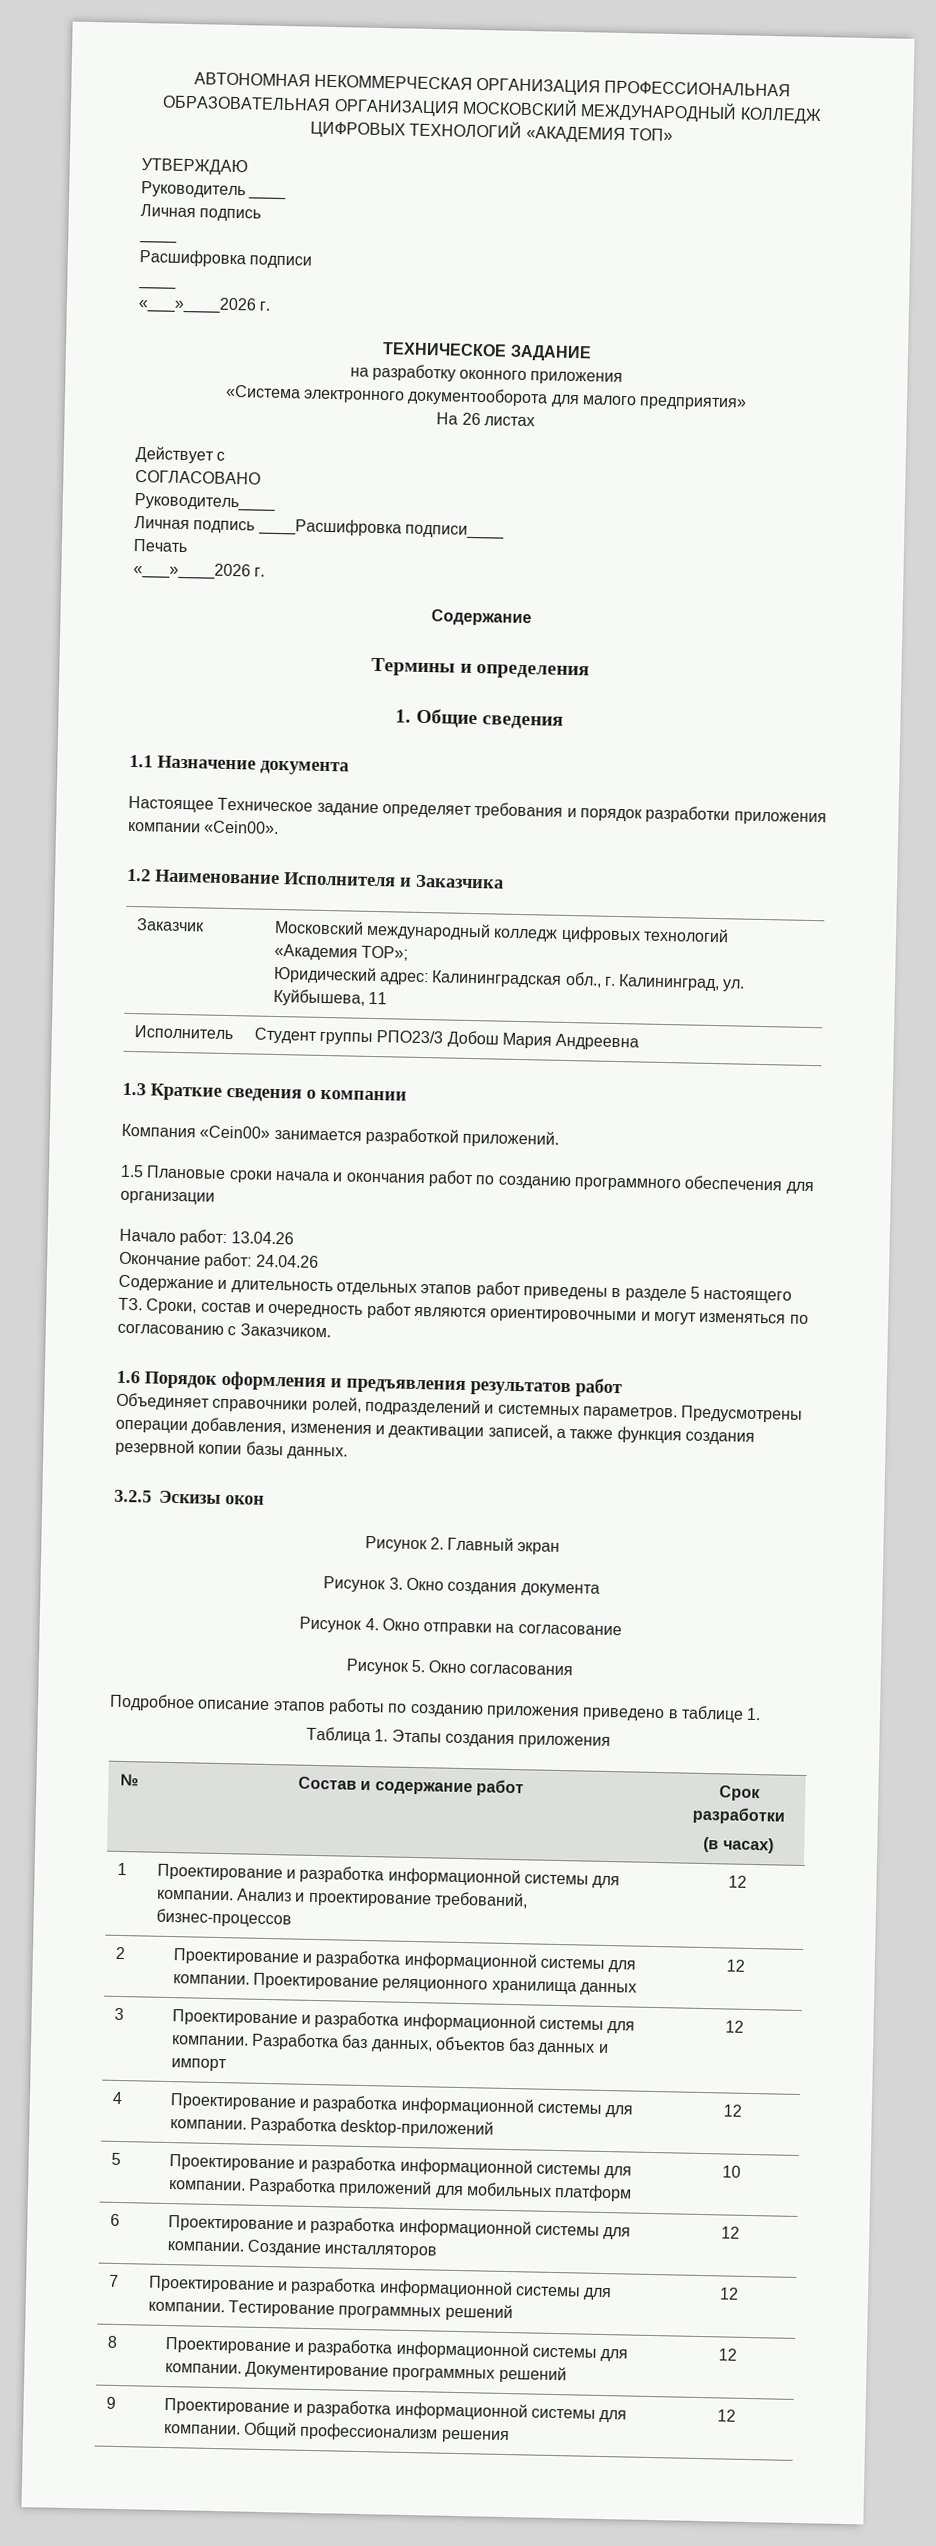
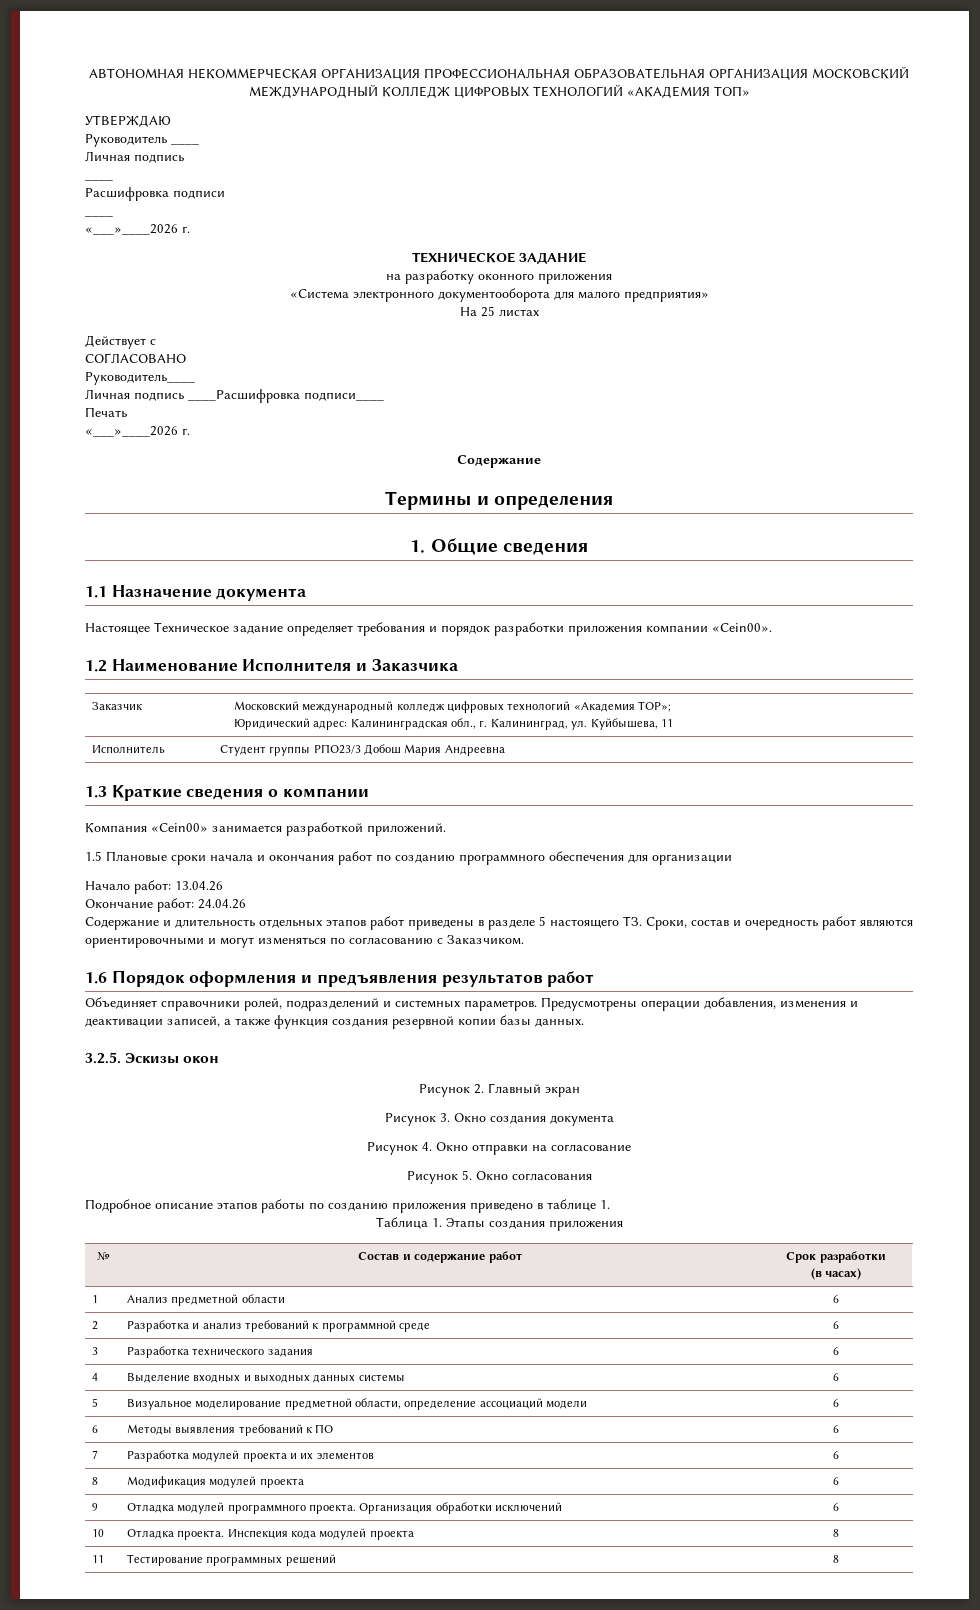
[461,412,481,426] 26 -> [480,306,495,317] 25
[114,1489,152,1503] 3.2.5 -> [85,1052,121,1064] 3.2.5.
[156,1863,621,1889] [156,1888,529,1910] [155,1908,292,1928] [728,1875,747,1888] [114,1946,126,1960] [172,1948,637,1973] [172,1972,637,1996] [726,1959,745,1972] [113,2007,124,2021] [171,2009,636,2034] [171,2032,609,2056] [170,2058,227,2072] [725,2020,744,2033] [111,2091,123,2105] [169,2093,634,2118] [169,2116,495,2138] [723,2104,742,2117] [110,2152,121,2166] [168,2154,633,2179] [168,2177,633,2202] [722,2165,741,2178] [109,2213,120,2227] [167,2215,632,2240] [166,2239,438,2259] [721,2226,740,2239] [108,2274,119,2288] [147,2275,613,2301] [147,2301,225,2313] Проектирование и разработка информационной системы для компании. Анализ и проектирование требований, бизнес-процессов | 12 // 2 | Проектирование и разработка информационной системы для компании. Проектирование реляционного хранилища данных | 12 // 3 | Проектирование и разработка информационной системы для компании. Разработка баз данных, объектов баз данных и импорт | 12 // 4 | Проектирование и разработка информационной системы для компании. Разработка desktop-приложений | 12 // 5 | Проектирование и разработка информационной системы для компании. Разработка приложений для мобильных платформ | 10 // 6 | Проектирование и разработка информационной системы для компании. Создание инсталляторов | 12 // 7 | Проектирование и разработка информационной системы для компании. -> [126,1294,285,1306] [833,1295,839,1303] [91,1321,98,1330] [126,1320,431,1332] [833,1321,839,1329] [91,1347,98,1355] [126,1346,313,1358] [833,1347,839,1355] [91,1373,98,1381] [126,1373,405,1383] [833,1373,839,1381] [91,1398,98,1407] [126,1398,588,1410] [833,1399,839,1407] [91,1425,98,1433] [126,1424,334,1436] [833,1425,839,1433] [91,1450,98,1459] [126,1450,374,1462] [833,1451,839,1459] [91,1477,98,1485] [126,1476,304,1488] [833,1477,839,1485] [91,1503,98,1511] [126,1502,563,1514] [833,1503,839,1511] [91,1529,104,1537] [126,1528,414,1540] [833,1529,839,1537] [91,1555,104,1563] Анализ предметной области | 6 // 2 | Разработка и анализ требований к программной среде | 6 // 3 | Разработка технического задания | 6 // 4 | Выделение входных и выходных данных системы | 6 // 5 | Визуальное моделирование предметной области, определение ассоциаций модели | 6 // 6 | Методы выявления требований к ПО | 6 // 7 | Разработка модулей проекта и их элементов | 6 // 8 | Модификация модулей проекта | 6 // 9 | Отладка модулей программного проекта. Организация обработки исключений | 6 // 10 | Отладка проекта. Инспекция кода модулей проекта | 8 // 11 |
[719,2287,739,2300] [106,2335,118,2348] [164,2336,629,2362] [164,2361,567,2384] [718,2348,737,2361] [105,2396,116,2409] [163,2397,628,2423] [163,2421,510,2444] [717,2409,736,2422] 12 // 8 | Проектирование и разработка информационной системы для компании. Документирование программных решений | 12 // 9 | Проектирование и разработка информационной системы для компании. Общий профессионализм решения | 12 -> [833,1555,839,1563] 8

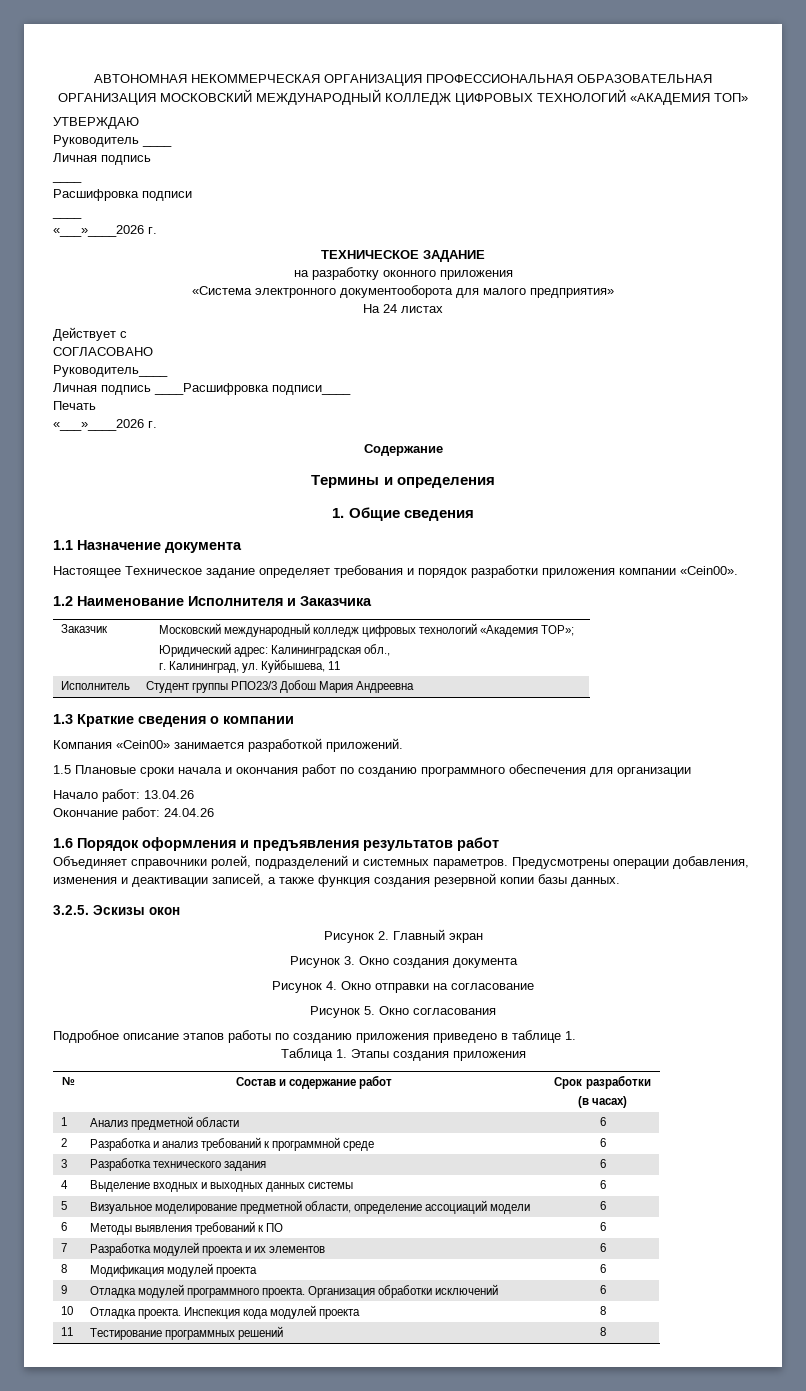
[480,306,495,317] 25 -> [383,304,397,313] 24
(477, 723) none -> (391, 650) //
[85,916,913,930] [85,935,524,948] // Содержание и длительность отдельных этапов работ приведены в разделе 5 настоящего ТЗ. Сроки, состав и очередность работ являются ориентировочными и могут изменяться по согласованию с Заказчиком. -> (214, 812) none

